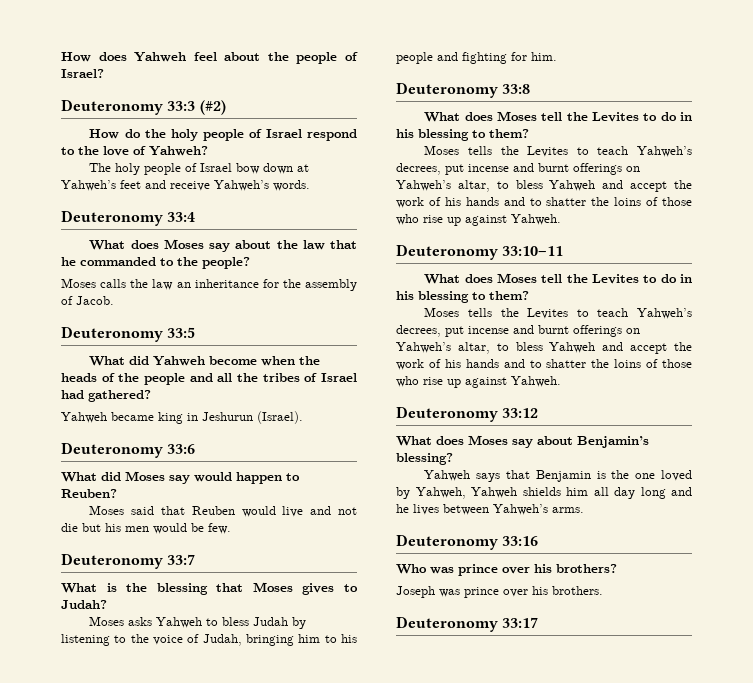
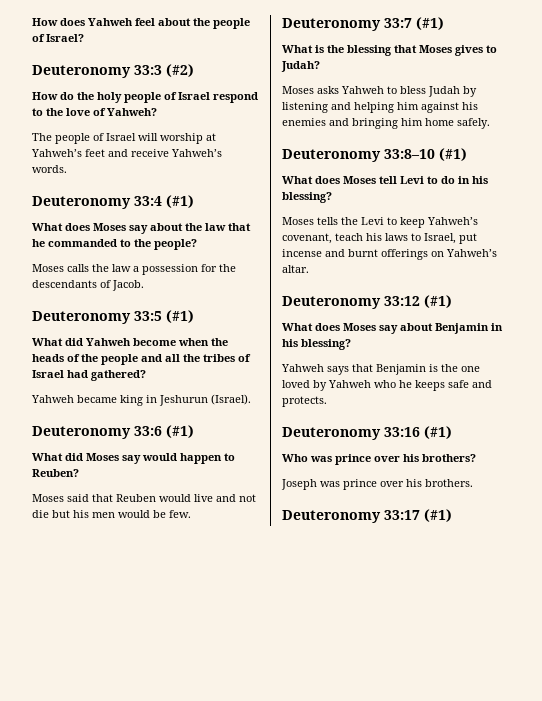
[115,163,294,175] holy people of Israel bow down -> [55,133,203,144] people of Israel will worship
(196, 217) none -> [166,195,194,208] (#1)
[176,279,259,288] an inheritance -> [133,264,198,275] a possession
[305,279,357,291] assembly -> [32,280,97,288] descendants
(196, 332) none -> [166,310,194,323] (#1)
(196, 449) none -> [166,425,194,438] (#1)
(196, 559) none -> [416,17,444,30] (#1)
[114,634,357,646] [396,52,557,64] [396,82,531,98] [424,111,692,122] [396,129,529,141] [424,145,692,157] [396,163,640,175] [396,180,692,192] [396,197,692,208] [396,214,561,226] [396,244,564,260] [424,273,692,284] [396,291,529,303] [424,307,692,319] [396,325,640,337] [396,342,692,354] [396,359,692,370] [396,376,561,388] to the voice of Judah, bringing him to his people and fighting for him. // Deuteronomy 33:8 // What does Moses tell the Levites to do in his blessing to them? // Moses tells the Levites to teach Yahweh’s decrees, put incense and burnt offerings on Yahweh’s altar, to bless Yahweh and accept the work of his hands and to shatter the loins of those who rise up against Yahweh. // Deuteronomy 33:10–11 // What does Moses tell the Levites to do in his blessing to them? // Moses tells the Levites to teach Yahweh’s decrees, put incense and burnt offerings on Yahweh’s altar, to bless Yahweh and accept the work of his hands and to shatter the loins of those who rise up against Yahweh. -> [331,102,478,113] [282,118,490,129] [282,148,467,162] [282,176,488,184] [282,192,332,203] [282,217,478,228] [282,233,477,244] [282,249,497,260] [282,265,309,273] and helping him against his enemies and bringing him home safely. // Deuteronomy 33:8–10 (#1) // What does Moses tell Levi to do in his blessing? // Moses tells the Levi to keep Yahweh’s covenant, teach his laws to Israel, put incense and burnt offerings on Yahweh’s altar.
[396,435,649,448] // What does Moses say about Benjamin’s -> [424,295,452,308] [282,323,503,334] [282,339,298,347] (#1) // What does Moses say about Benjamin in his
[415,487,692,499] [396,504,584,515] Yahweh, Yahweh shields him all day long and he lives between Yahweh’s arms. -> [328,380,492,391] [282,396,327,407] Yahweh who he keeps safe and protects.
(539, 541) none -> [424,426,452,439] (#1)
(539, 622) none -> [424,509,452,522] (#1)

